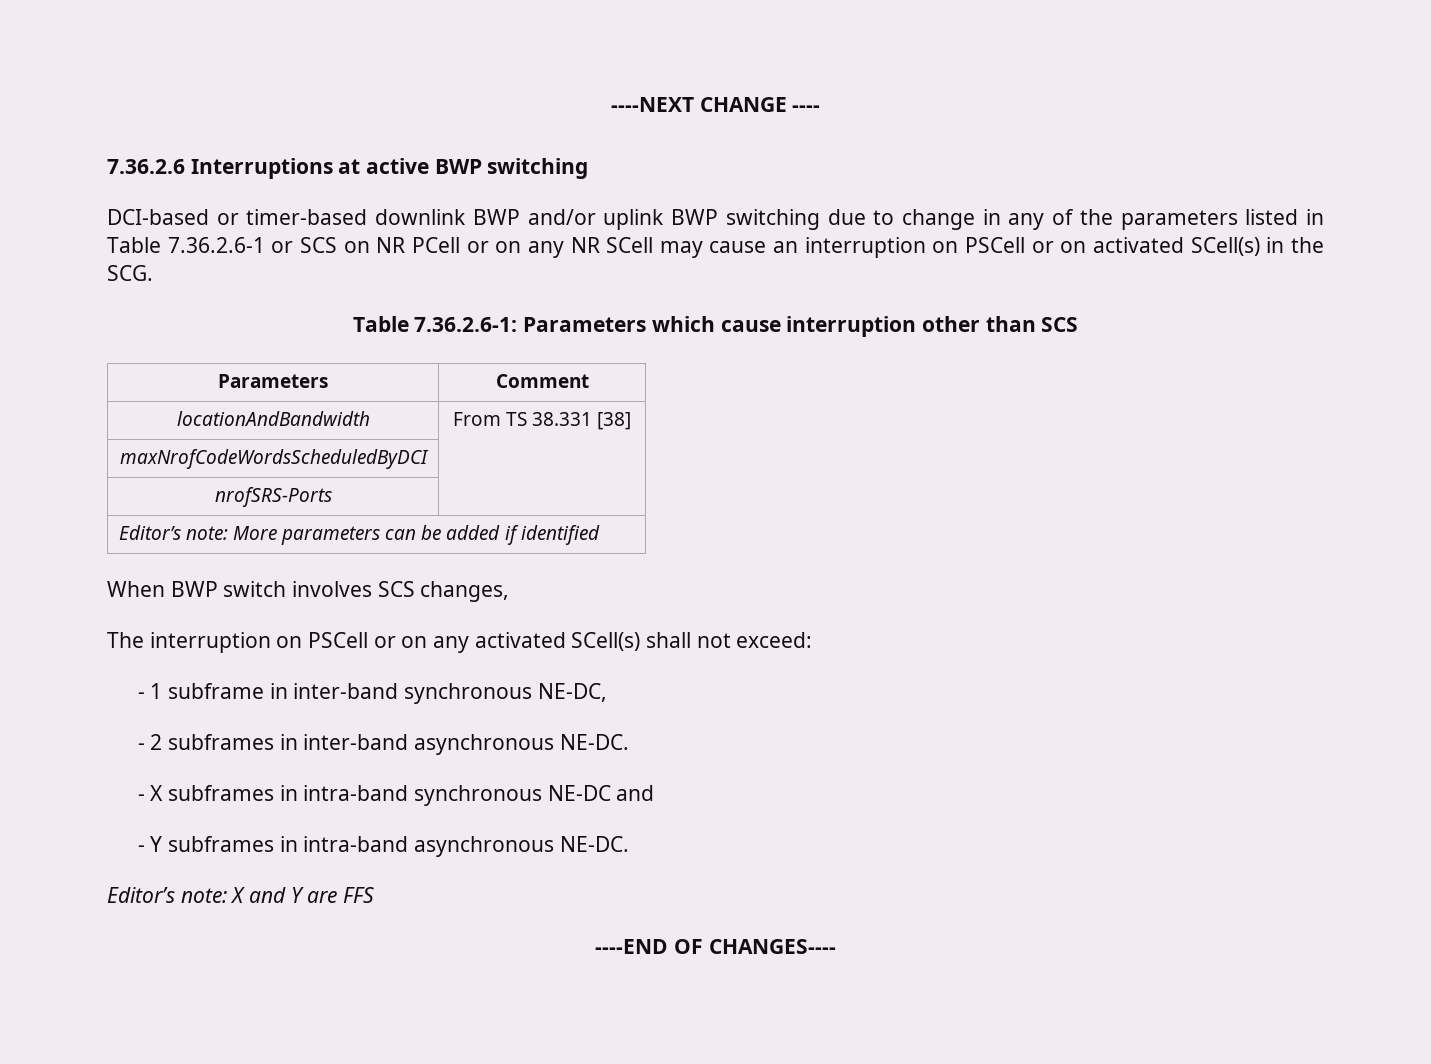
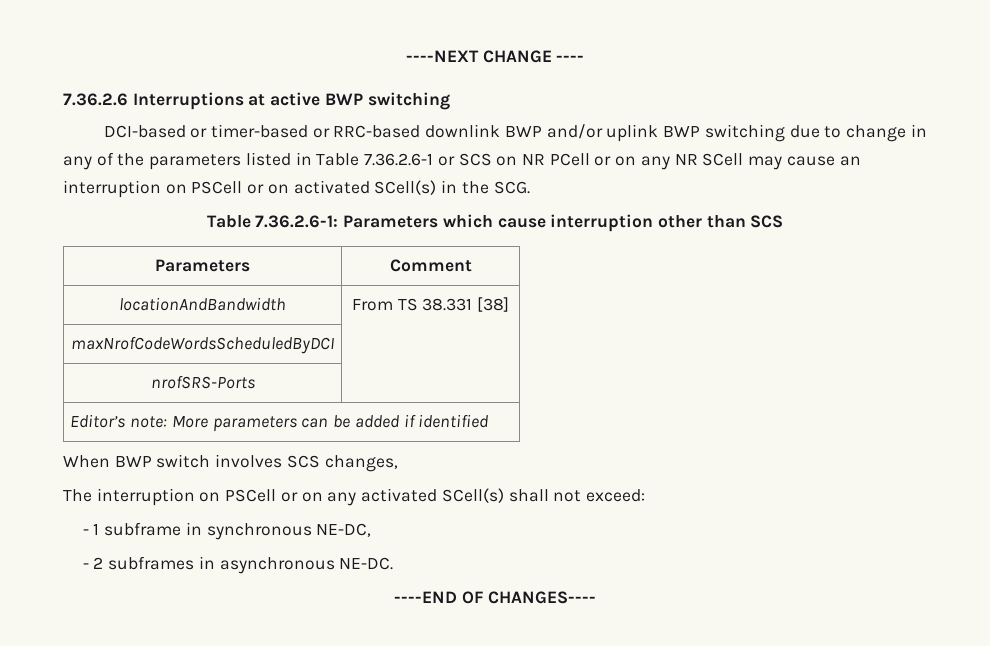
(368, 217) none -> [312,125,421,138] or RRC-based
[293,683,399,699] inter-band -> (202, 528) none
[303,734,629,755] [137,785,655,806] [137,836,629,857] [107,887,375,903] inter-band asynchronous NE-DC. // - X subframes in intra-band synchronous NE-DC and // - Y subframes in intra-band asynchronous NE-DC. // Editor’s note: X and Y are FFS -> [219,557,394,574] asynchronous NE-DC.

